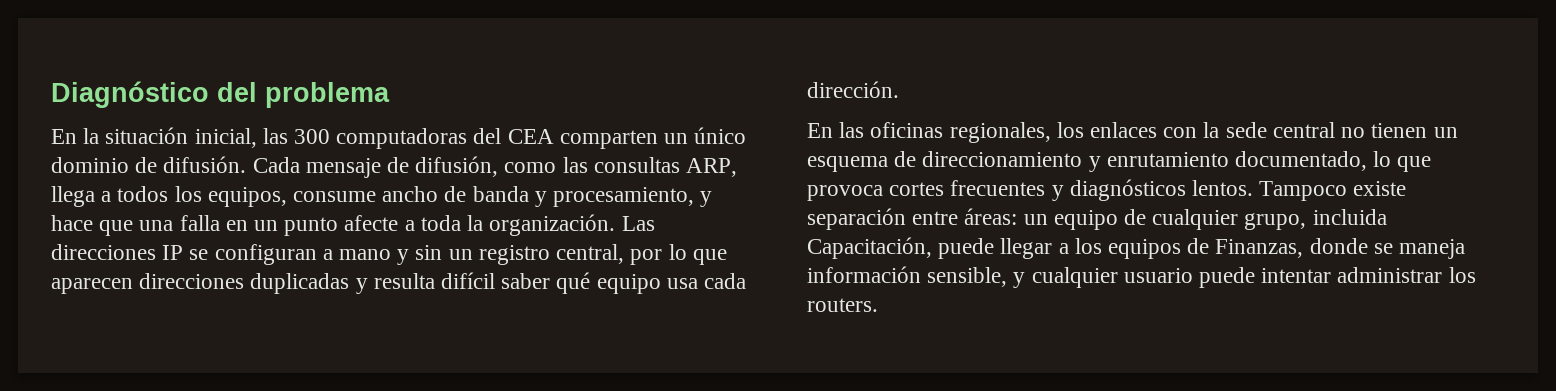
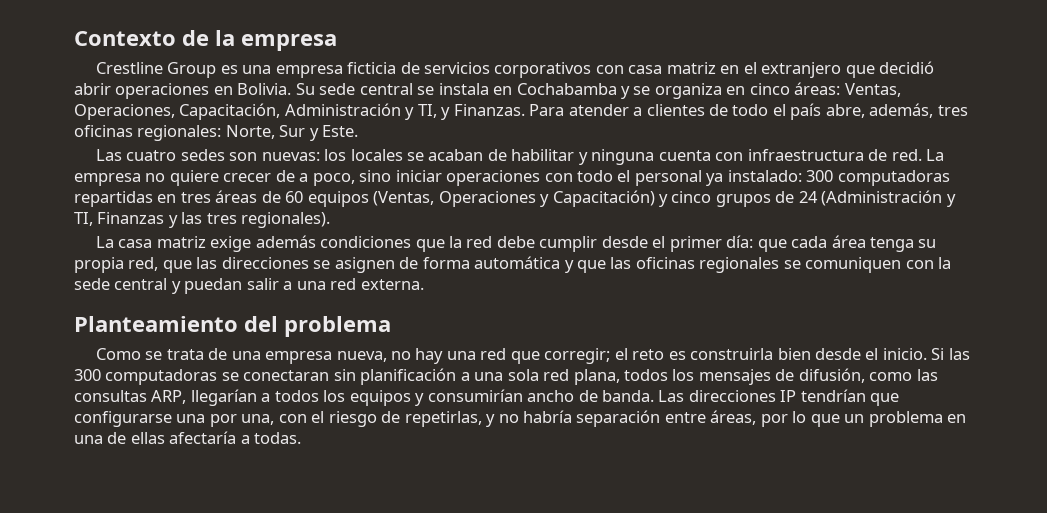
[51,81,390,108] [51,127,747,149] [51,156,381,178] Diagnóstico del problema // En la situación inicial, las 300 computadoras del CEA comparten un único dominio de difusión. Cada mensaje -> [74,30,337,51] [95,61,935,78] [74,82,901,99] [74,103,968,120] [74,125,359,141] [95,149,945,165] [74,170,950,186] [74,190,956,207] [74,212,331,228] [95,235,937,252] [74,256,952,273] [74,278,424,294] [74,316,391,337] [95,348,970,364] [74,368,771,385] Contexto de la empresa // Crestline Group es una empresa ficticia de servicios corporativos con casa matriz en el extranjero que decidió abrir operaciones en Bolivia. Su sede central se instala en Cochabamba y se organiza en cinco áreas: Ventas, Operaciones, Capacitación, Administración y TI, y Finanzas. Para atender a clientes de todo el país abre, además, tres oficinas regionales: Norte, Sur y Este. // Las cuatro sedes son nuevas: los locales se acaban de habilitar y ninguna cuenta con infraestructura de red. La empresa no quiere crecer de a poco, sino iniciar operaciones con todo el personal ya instalado: 300 computadoras repartidas en tres áreas de 60 equipos (Ventas, Operaciones y Capacitación) y cinco grupos de 24 (Administración y TI, Finanzas y las tres regionales). // La casa matriz exige además condiciones que la red debe cumplir desde el primer día: que cada área tenga su propia red, que las direcciones se asignen de forma automática y que las oficinas regionales se comuniquen con la sede central y puedan salir a una red externa. // Planteamiento del problema // Como se trata de una empresa nueva, no hay una red que corregir; el reto es construirla bien desde el inicio. Si las 300 computadoras se conectaran sin planificación a una sola red plana, todos los mensajes
[51,186,95,207] llega -> [190,389,257,406] llegarían
[207,186,713,207] [51,214,655,236] [51,244,727,265] [51,272,747,294] [807,81,899,98] [807,122,1458,143] [807,151,1432,172] [807,179,1407,201] [807,208,1387,230] [807,237,1466,259] [807,266,1476,288] [807,298,878,312] equipos, consume ancho de banda y procesamiento, y hace que una falla en un punto afecte a toda la organización. Las direcciones IP se configuran a mano y sin un registro central, por lo que aparecen direcciones duplicadas y resulta difícil saber qué equipo usa cada dirección. // En las oficinas regionales, los enlaces con la sede central no tienen un esquema de direccionamiento y enrutamiento documentado, lo que provoca cortes frecuentes y diagnósticos lentos. Tampoco existe separación entre áreas: un equipo de cualquier grupo, incluida Capacitación, puede llegar a los equipos de Finanzas, donde se maneja información sensible, y cualquier usuario puede intentar administrar los routers. -> [349,389,900,406] [74,410,967,427] [74,431,302,444] equipos y consumirían ancho de banda. Las direcciones IP tendrían que configurarse una por una, con el riesgo de repetirlas, y no habría separación entre áreas, por lo que un problema en una de ellas afectaría a todas.

